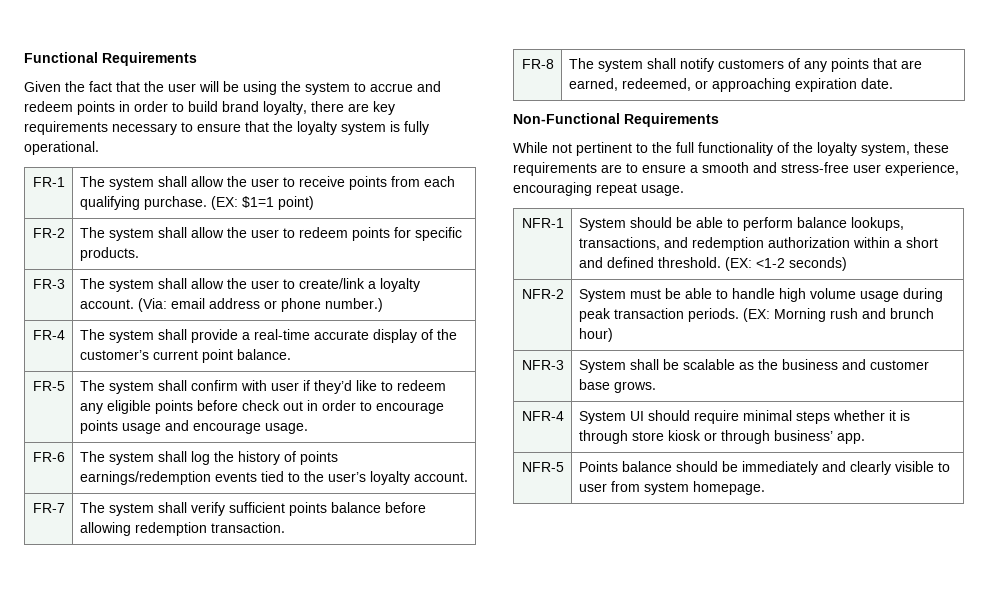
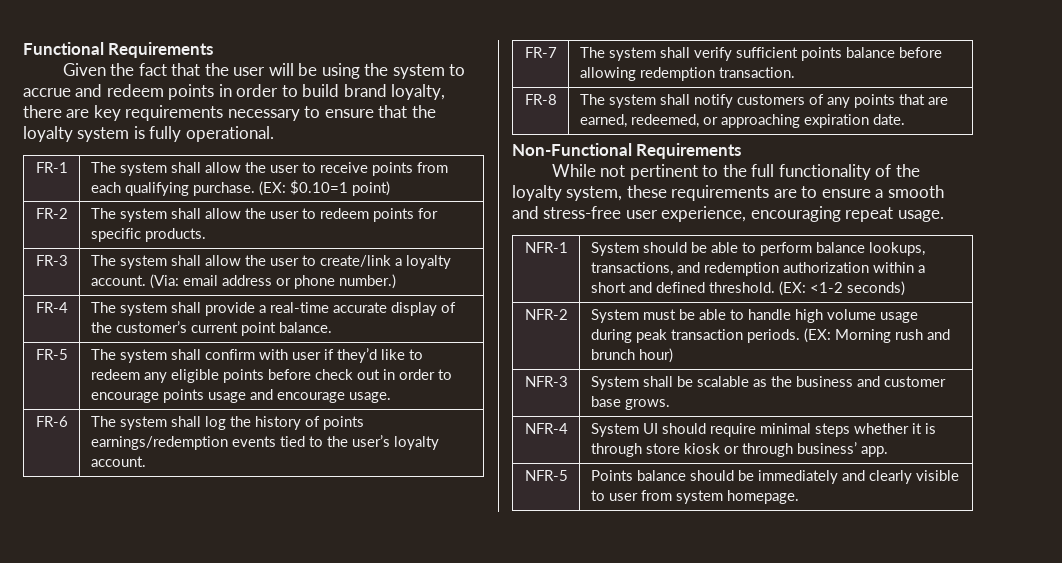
[241,196,274,208] $1=1 -> [289,180,348,195] $0.10=1

